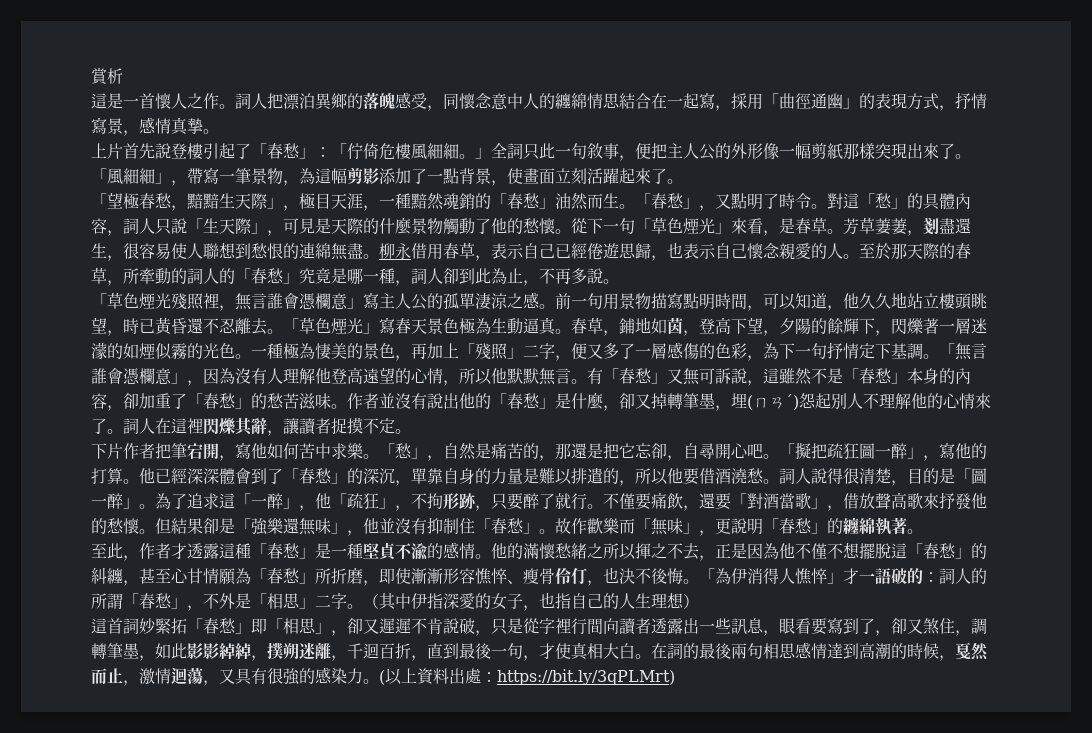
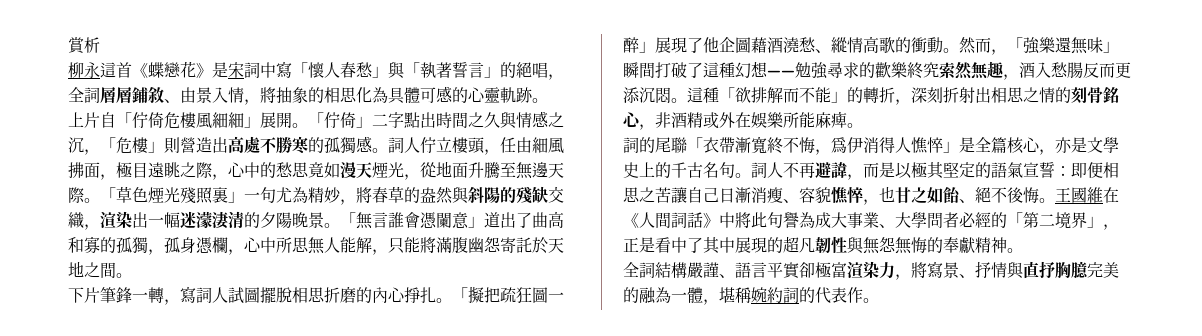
[91,92,987,111] [91,117,219,136] [91,143,971,161] [91,167,683,186] [91,192,971,211] [91,217,971,236] [91,242,971,261] [91,267,619,286] [91,292,987,311] [91,317,987,336] [91,342,987,361] [91,367,971,386] [91,392,991,411] [91,417,411,436] [91,442,763,461] 這是一首懷人之作。詞人把漂泊異鄉的落魄感受，同懷念意中人的纏綿情思結合在一起寫，採用「曲徑通幽」的表現方式，抒情寫景，感情真摯。 // 上片首先說登樓引起了「春愁」：「佇倚危樓風細細。」全詞只此一句敘事，便把主人公的外形像一幅剪紙那樣突現出來了。「風細細」，帶寫一筆景物，為這幅剪影添加了一點背景，使畫面立刻活躍起來了。 // 「望極春愁，黯黯生天際」，極目天涯，一種黯然魂銷的「春愁」油然而生。「春愁」，又點明了時令。對這「愁」的具體內容，詞人只說「生天際」，可見是天際的什麼景物觸動了他的愁懷。從下一句「草色煙光」來看，是春草。芳草萋萋，剗盡還生，很容易使人聯想到愁恨的連綿無盡。柳永借用春草，表示自己已經倦遊思歸，也表示自己懷念親愛的人。至於那天際的春草，所牽動的詞人的「春愁」究竟是哪一種，詞人卻到此為止，不再多說。 // 「草色煙光殘照裡，無言誰會憑欄意」寫主人公的孤單淒涼之感。前一句用景物描寫點明時間，可以知道，他久久地站立樓頭眺望，時已黃昏還不忍離去。「草色煙光」寫春天景色極為生動逼真。春草，鋪地如茵，登高下望，夕陽的餘輝下，閃爍著一層迷濛的如煙似霧的光色。一種極為悽美的景色，再加上「殘照」二字，便又多了一層感傷的色彩，為下一句抒情定下基調。「無言誰會憑欄意」，因為沒有人理解他登高遠望的心情，所以他默默無言。有「春愁」又無可訴說，這雖然不是「春愁」本身的內容，卻加重了「春愁」的愁苦滋味。作者並沒有說出他的「春愁」是什麼，卻又掉轉筆墨，埋(ㄇㄢˊ)怨起別人不理解他的心情來了。詞人在這裡閃爍其辭，讓讀者捉摸不定。 // 下片作者把筆宕開，寫他如何苦中求樂。「愁」，自然是痛苦的，那還是把它忘卻，自尋開心吧 -> [68,61,564,80] [68,86,548,105] [68,111,564,129] [68,136,564,155] [68,161,564,180] [68,186,564,205] [68,211,564,230] [68,236,564,255] [68,261,132,278] [68,286,436,305] 柳永這首《蝶戀花》是宋詞中寫「懷人春愁」與「執著誓言」的絕唱，全詞層層鋪敘、由景入情，將抽象的相思化為具體可感的心靈軌跡。 // 上片自「佇倚危樓風細細」展開。「佇倚」二字點出時間之久與情感之沉，「危樓」則營造出高處不勝寒的孤獨感。詞人佇立樓頭，任由細風拂面，極目遠眺之際，心中的愁思竟如漫天煙光，從地面升騰至無邊天際。「草色煙光殘照裏」一句尤為精妙，將春草的盎然與斜陽的殘缺交織，渲染出一幅迷濛淒清的夕陽晚景。「無言誰會憑闌意」道出了曲高和寡的孤獨，孤身憑欄，心中所思無人能解，只能將滿腹幽怨寄託於天地之間。 // 下片筆鋒一轉，寫詞人試圖擺脫相思折磨的內心掙扎
[923,442,987,461] [91,468,987,486] [91,492,987,511] [91,517,923,536] [91,542,987,561] [91,567,987,586] [91,592,699,611] [91,617,987,636] [91,642,988,661] [91,667,675,686] ，寫他的打算。他已經深深體會到了「春愁」的深沉，單靠自身的力量是難以排遣的，所以他要借酒澆愁。詞人說得很清楚，目的是「圖一醉」。為了追求這「一醉」，他「疏狂」，不拘形跡，只要醉了就行。不僅要痛飲，還要「對酒當歌」，借放聲高歌來抒發他的愁懷。但結果卻是「強樂還無味」，他並沒有抑制住「春愁」。故作歡樂而「無味」，更說明「春愁」的纏綿執著。 // 至此，作者才透露這種「春愁」是一種堅貞不渝的感情。他的滿懷愁緒之所以揮之不去，正是因為他不僅不想擺脫這「春愁」的糾纏，甚至心甘情願為「春愁」所折磨，即使漸漸形容憔悴、瘦骨伶仃，也決不後悔。「為伊消得人憔悴」才一語破的：詞人的所謂「春愁」，不外是「相思」二字。（其中伊指深愛的女子，也指自己的人生理想） // 這首詞妙緊拓「春愁」即「相思」，卻又遲遲不肯說破，只是從字裡行間向讀者透露出一些訊息，眼看要寫到了，卻又煞住，調轉筆墨，如此影影綽綽，撲朔迷離，千迴百折，直到最後一句，才使真相大白。在詞的最後兩句相思感情達到高潮的時候，戛然而止，激情迴蕩，又具有很強的感染力。(以上資料出處：https://bit.ly/3qPLMrt) -> [655,36,1119,55] [623,61,1131,80] [623,86,1119,105] [623,111,863,130] [623,136,1119,155] [623,162,1119,180] [623,186,1119,205] [623,212,1119,230] [623,236,1023,254] [623,261,1119,280] [623,287,879,305] 展現了他企圖藉酒澆愁、縱情高歌的衝動。然而，「強樂還無味」瞬間打破了這種幻想——勉強尋求的歡樂終究索然無趣，酒入愁腸反而更添沉悶。這種「欲排解而不能」的轉折，深刻折射出相思之情的刻骨銘心，非酒精或外在娛樂所能麻痺。 // 詞的尾聯「衣帶漸寬終不悔，爲伊消得人憔悴」是全篇核心，亦是文學史上的千古名句。詞人不再避諱，而是以極其堅定的語氣宣誓：即便相思之苦讓自己日漸消瘦、容貌憔悴，也甘之如飴、絕不後悔。王國維在《人間詞話》中將此句譽為成大事業、大學問者必經的「第二境界」，正是看中了其中展現的超凡韌性與無怨無悔的奉獻精神。 // 全詞結構嚴謹、語言平實卻極富渲染力，將寫景、抒情與直抒胸臆完美的融為一體，堪稱婉約詞的代表作。

